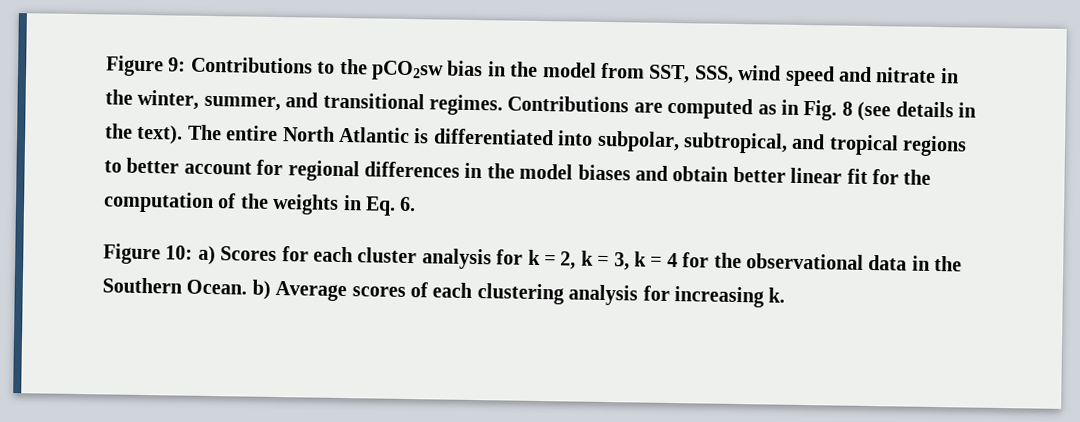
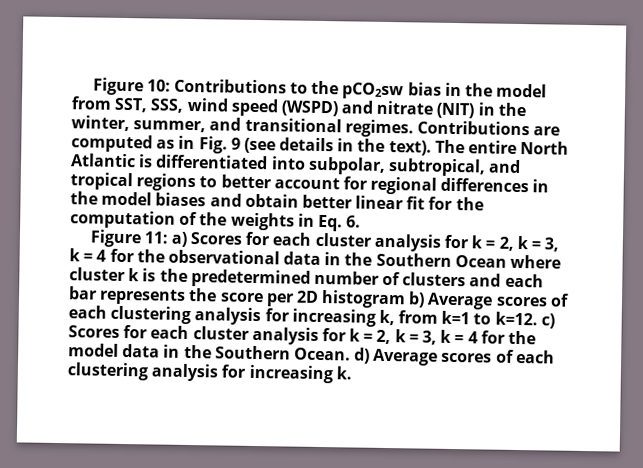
[106,55,187,77] Figure 9: -> [92,77,171,96] Figure 10:
(835, 76) none -> [280,100,339,117] (WSPD)
(937, 75) none -> [436,102,476,119] (NIT)
[841,101,853,116] 8 -> [230,137,241,150] 9
[165,245,194,260] 10: -> [143,231,169,244] 11:
[186,279,248,295] Ocean. -> [454,254,562,269] [69,267,544,288] [68,286,407,309] Ocean where cluster k is the predetermined number of clusters and each bar represents the score per 2D histogram
(764, 297) none -> [378,309,555,329] [68,325,536,345] [68,343,555,366] [67,362,333,384] k, from k=1 to k=12. c) Scores for each cluster analysis for k = 2, k = 3, k = 4 for the model data in the Southern Ocean. d) Average scores of each clustering analysis for increasing

